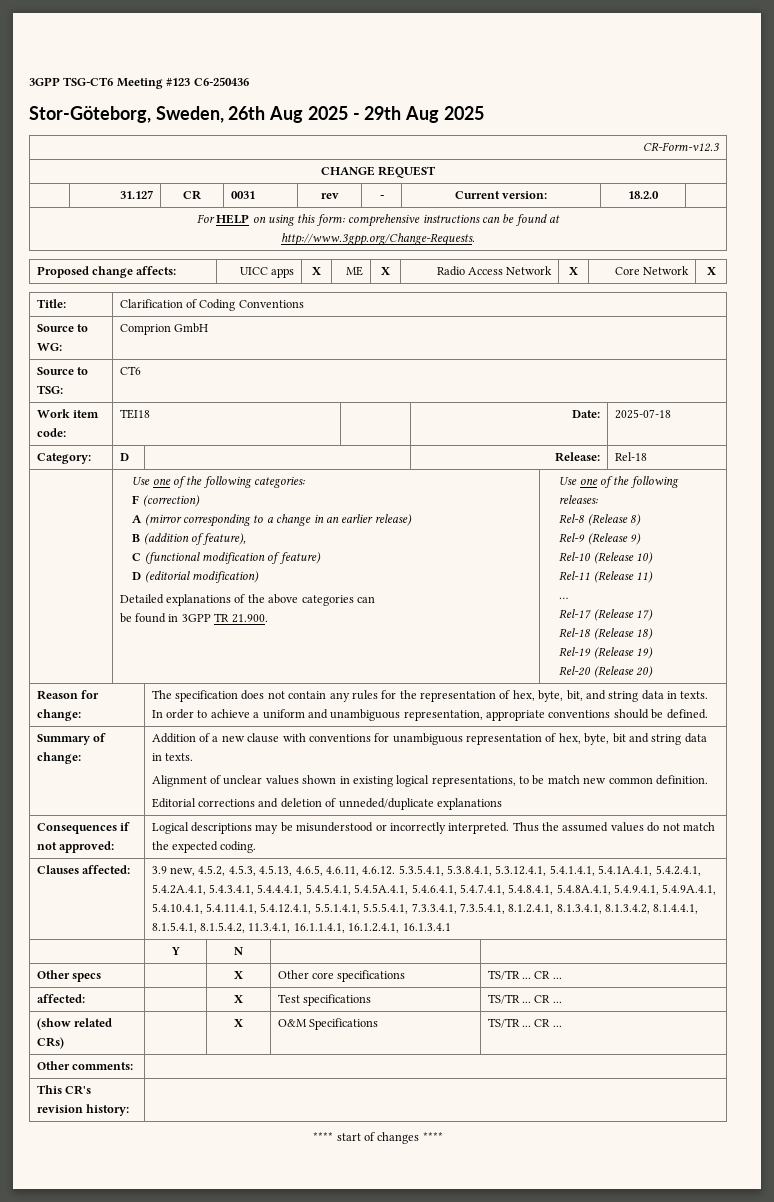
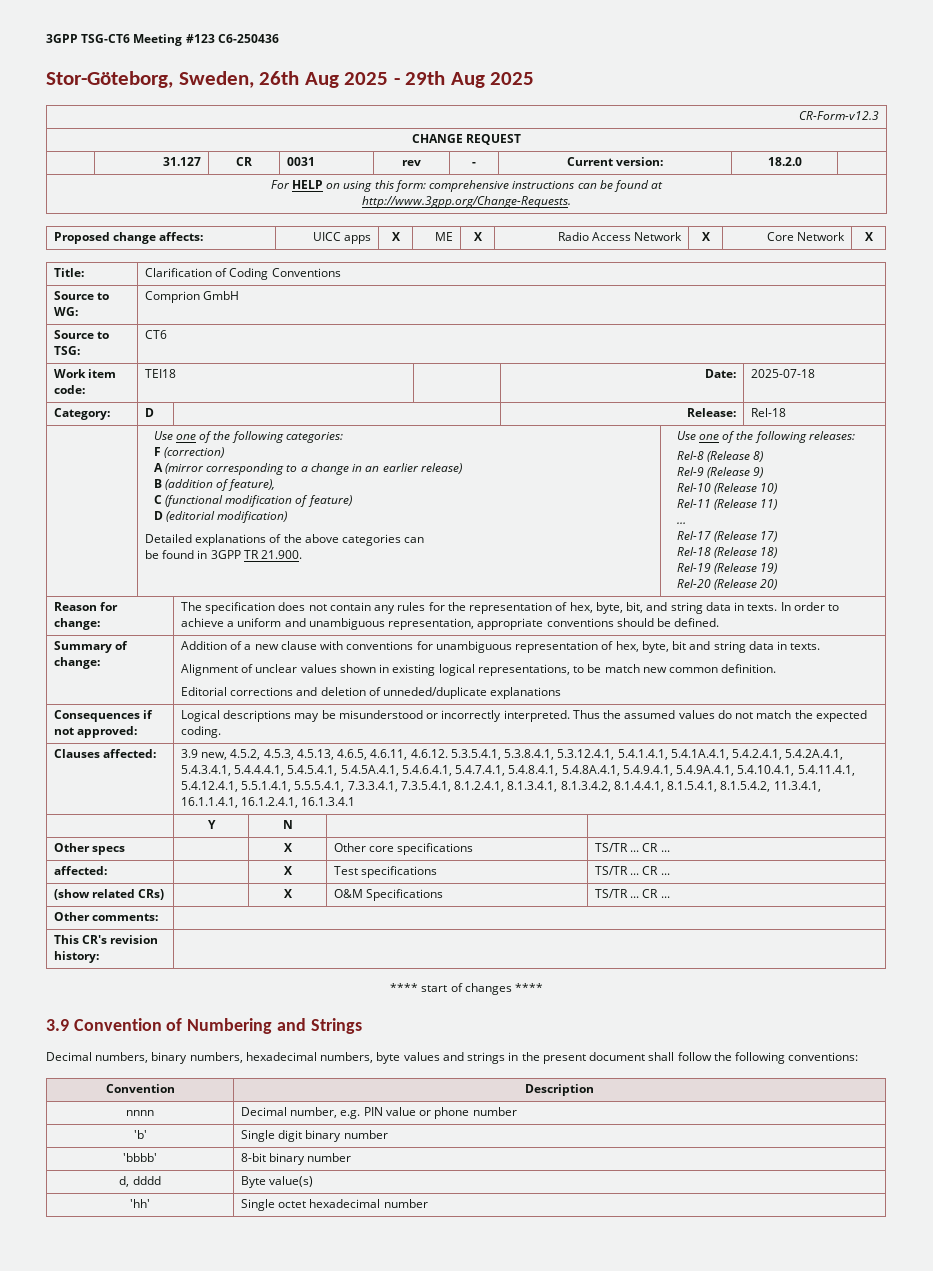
(443, 1136) none -> [46,1018,362,1034] [46,1052,859,1064] [105,1084,175,1093] [525,1084,594,1096] [126,1110,154,1116] [240,1107,517,1119] [133,1130,147,1139] [240,1130,388,1142] [123,1153,157,1162] [240,1153,352,1165] [119,1176,161,1187] [240,1176,314,1188] [130,1199,150,1208] [240,1199,428,1211] // 3.9 Convention of Numbering and Strings // Decimal numbers, binary numbers, hexadecimal numbers, byte values and strings in the present document shall follow the following conventions: // Convention | Description // nnnn | Decimal number, e.g. PIN value or phone number // 'b' | Single digit binary number // 'bbbb' | 8-bit binary number // d, dddd | Byte value(s) // 'hh' | Single octet hexadecimal number

